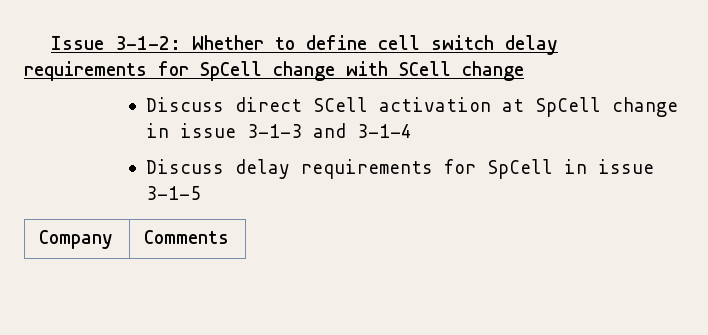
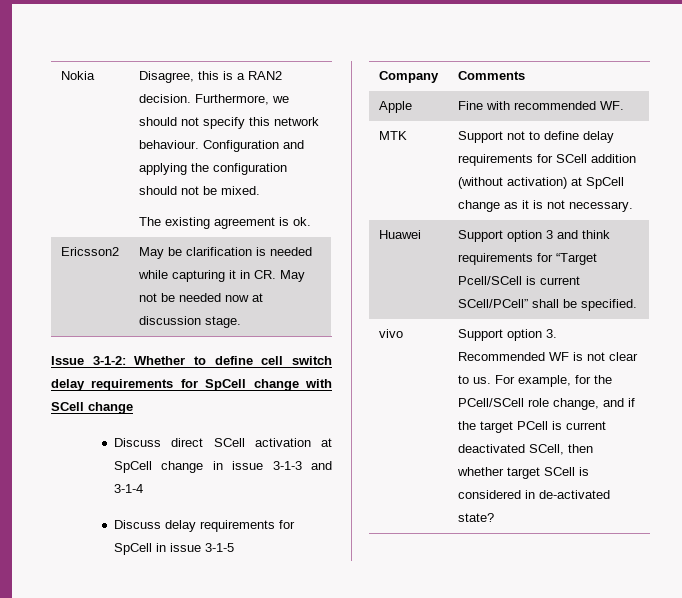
(51, 43) none -> [60,71,95,80] [138,71,282,83] [138,94,289,105] [138,117,319,129] [138,140,304,152] [138,163,287,175] [138,186,260,195] [138,217,311,229] [60,247,119,256] [138,247,312,259] [137,270,305,282] [138,293,263,302] [138,316,241,328] Nokia | Disagree, this is a RAN2 decision. Furthermore, we should not specify this network behaviour. Configuration and applying the configuration should not be mixed. // The existing agreement is ok. // Ericsson2 | May be clarification is needed while capturing it in CR. May not be needed now at discussion stage. //
(230, 237) none -> [378,101,412,113] [457,101,624,110] [378,131,407,140] [457,131,614,143] [457,154,636,166] [457,177,624,189] [457,200,633,212] [378,230,421,239] [457,230,610,242] [457,253,597,265] [457,276,580,285] [457,299,637,311] [378,329,403,338] [457,329,557,341] [457,352,638,361] [457,375,612,387] [457,398,635,410] [457,421,606,433] [457,444,593,455] [456,467,589,479] [457,490,610,499] [457,513,494,522] // Apple | Fine with recommended WF. // MTK | Support not to define delay requirements for SCell addition (without activation) at SpCell change as it is not necessary. // Huawei | Support option 3 and think requirements for “Target Pcell/SCell is current SCell/PCell” shall be specified. // vivo | Support option 3. Recommended WF is not clear to us. For example, for the PCell/SCell role change, and if the target PCell is current deactivated SCell, then whether target SCell is considered in de-activated state?

